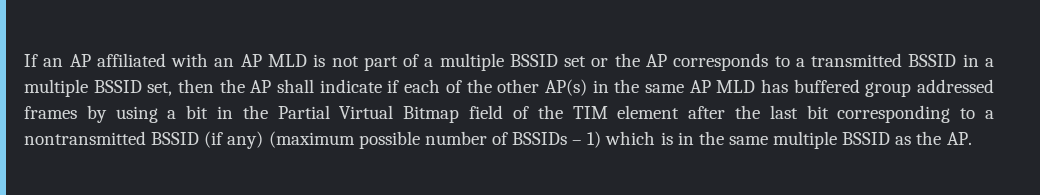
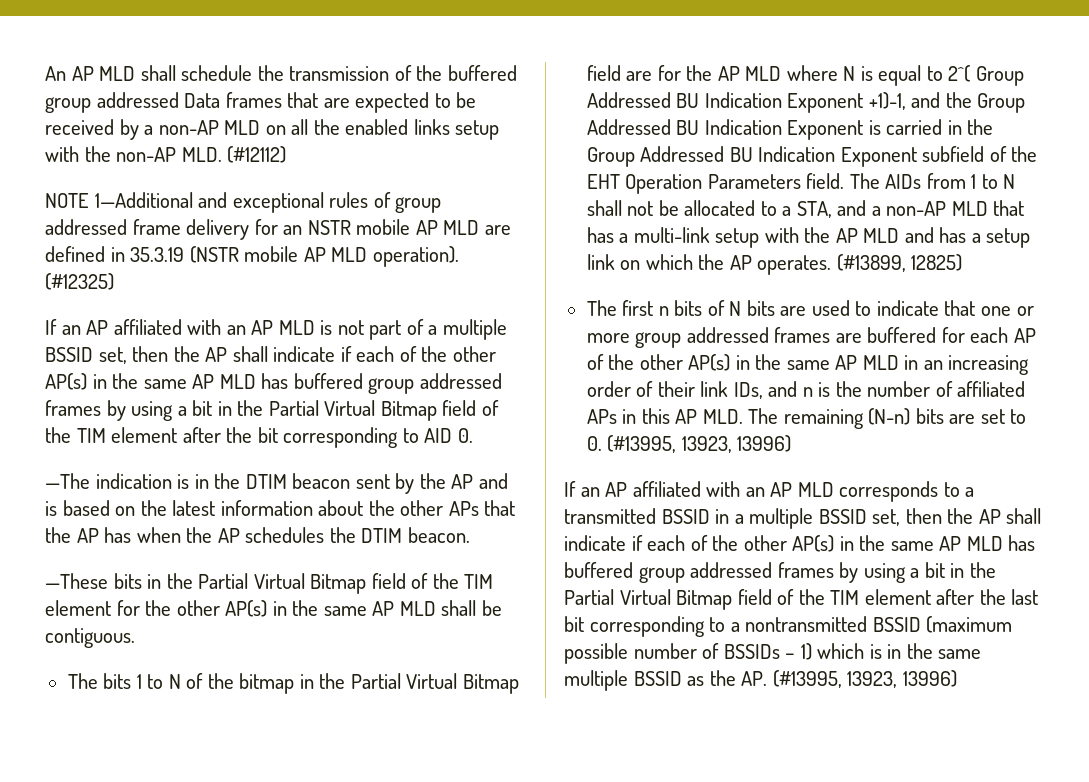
(24, 60) none -> [45,65,517,81] [45,92,477,113] [45,119,500,140] [45,146,287,163] [45,192,442,213] [45,219,511,240] [45,246,459,267] [45,273,114,290] An AP MLD shall schedule the transmission of the buffered group addressed Data frames that are expected to be received by a non-AP MLD on all the enabled links setup with the non-AP MLD. (#12112) // NOTE 1—Additional and exceptional rules of group addressed frame delivery for an NSTR mobile AP MLD are defined in 35.3.19 (NSTR mobile AP MLD operation). (#12325) //
[564,53,668,67] set or the AP -> [98,346,496,364] [45,373,502,394] [45,400,499,421] [45,427,473,448] [45,473,508,494] [45,500,516,516] [45,527,470,543] [45,573,494,594] [45,600,502,617] [45,628,135,648] [67,673,519,694] [586,65,1024,86] [586,92,1026,113] [586,119,994,140] [586,146,1038,167] [586,173,1016,194] [586,200,1025,218] [586,227,1031,248] [586,254,963,275] [586,300,1034,316] [586,327,1036,348] [586,354,1030,375] [586,381,1026,399] [586,408,1027,429] [586,435,792,453] [564,481,834,497] set, then the AP shall indicate if each of the other AP(s) in the same AP MLD has buffered group addressed frames by using a bit in the Partial Virtual Bitmap field of the TIM element after the bit corresponding to AID 0. // —The indication is in the DTIM beacon sent by the AP and is based on the latest information about the other APs that the AP has when the AP schedules the DTIM beacon. // —These bits in the Partial Virtual Bitmap field of the TIM element for the other AP(s) in the same AP MLD shall be contiguous. // The bits 1 to N of the bitmap in the Partial Virtual Bitmap field are for the AP MLD where N is equal to 2^( Group Addressed BU Indication Exponent +1)-1, and the Group Addressed BU Indication Exponent is carried in the Group Addressed BU Indication Exponent subfield of the EHT Operation Parameters field. The AIDs from 1 to N shall not be allocated to a STA, and a non-AP MLD that has a multi-link setup with the AP MLD and has a setup link on which the AP operates. (#13899, 12825) // The first n bits of N bits are used to indicate that one or more group addressed frames are buffered for each AP of the other AP(s) in the same AP MLD in an increasing order of their link IDs, and n is the number of affiliated APs in this AP MLD. The remaining (N-n) bits are set to 0. (#13995, 13923, 13996) // If an AP affiliated with an AP MLD
[204,131,264,149] (if any) -> (921, 624) none
(972, 138) none -> [772,670,957,688] (#13995, 13923, 13996)

